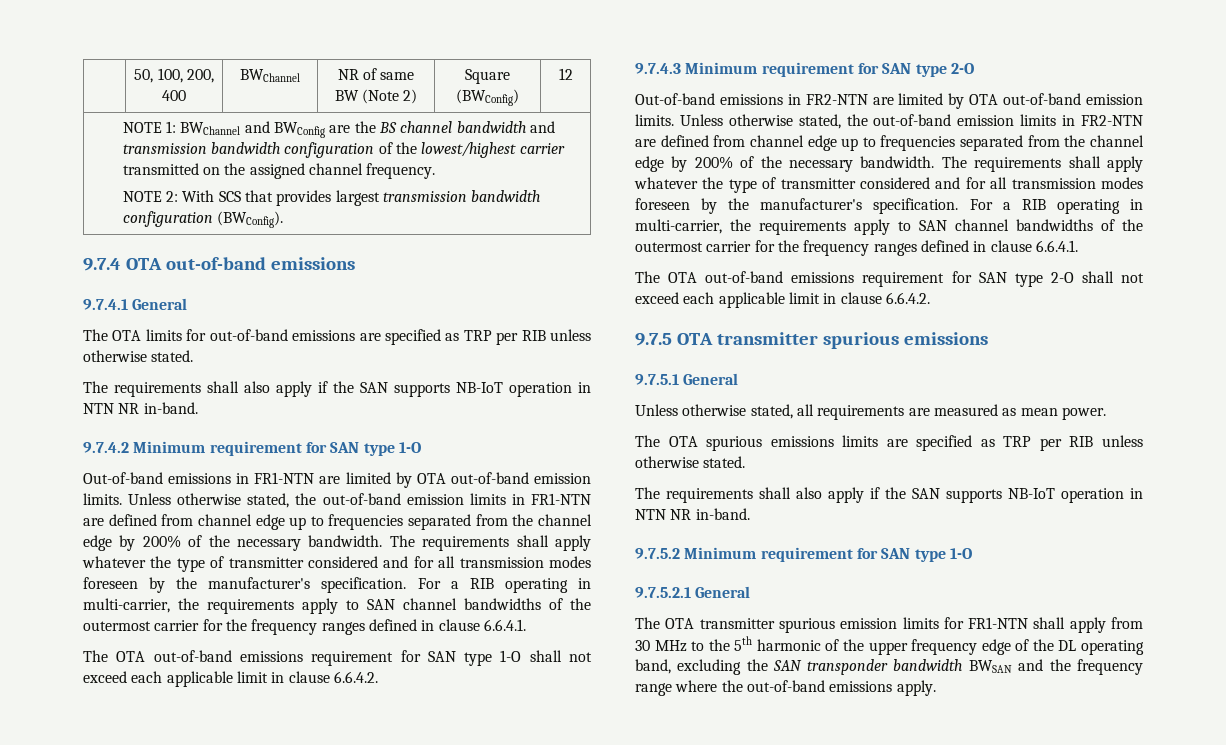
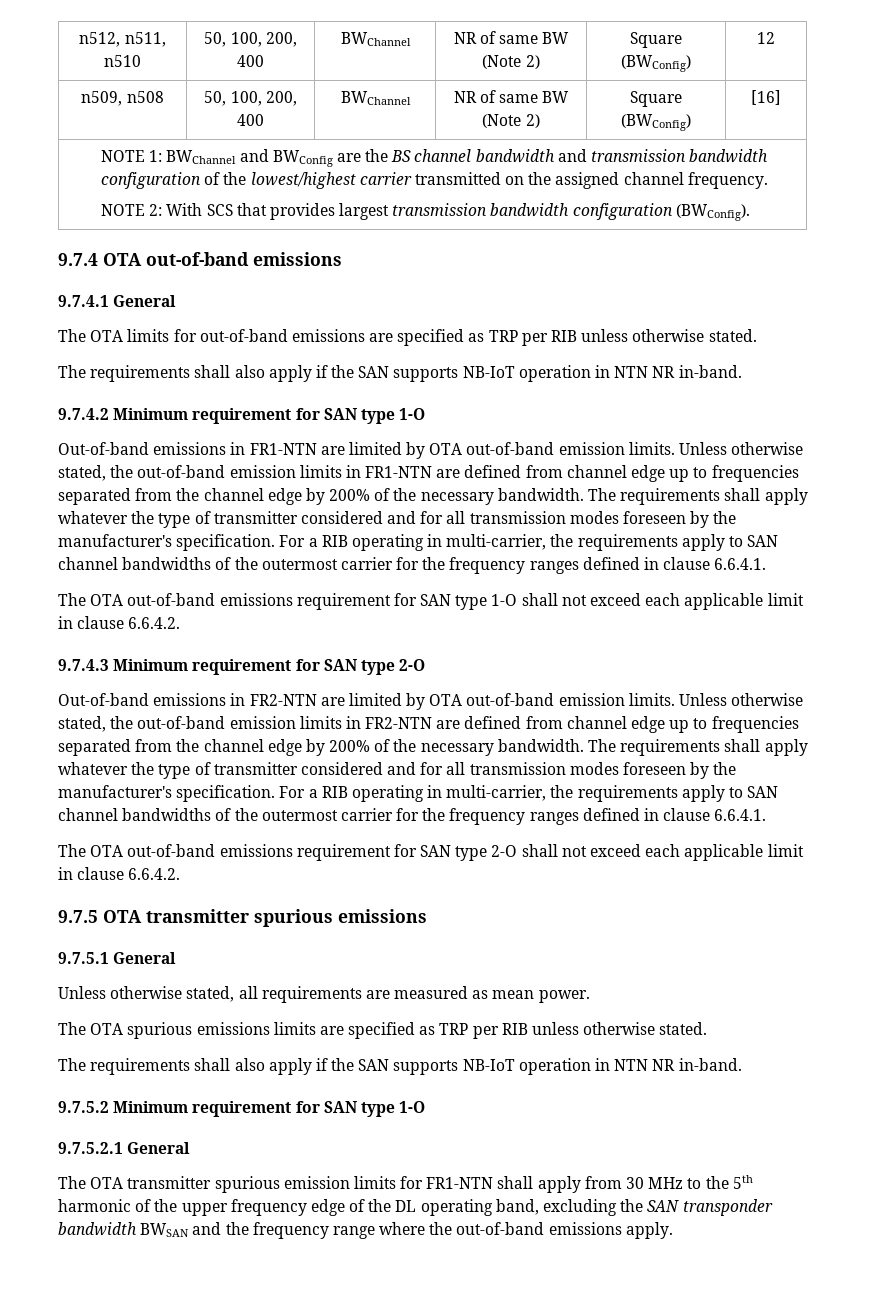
(134, 76) none -> [79,32,166,47] [104,55,141,67] n512, n511, n510
(573, 74) none -> [81,91,164,106] [204,91,297,106] [237,114,264,126] [340,91,411,105] [453,90,570,103] [482,114,540,128] [630,91,682,107] [621,114,691,131] [751,90,781,105] // n509, n508 | 50, 100, 200, 400 | BWChannel | NR of same BW (Note 2) | Square (BWConfig) | [16]

